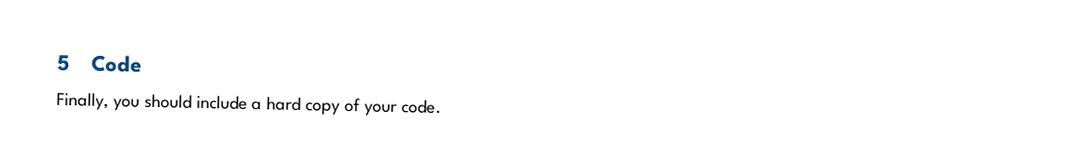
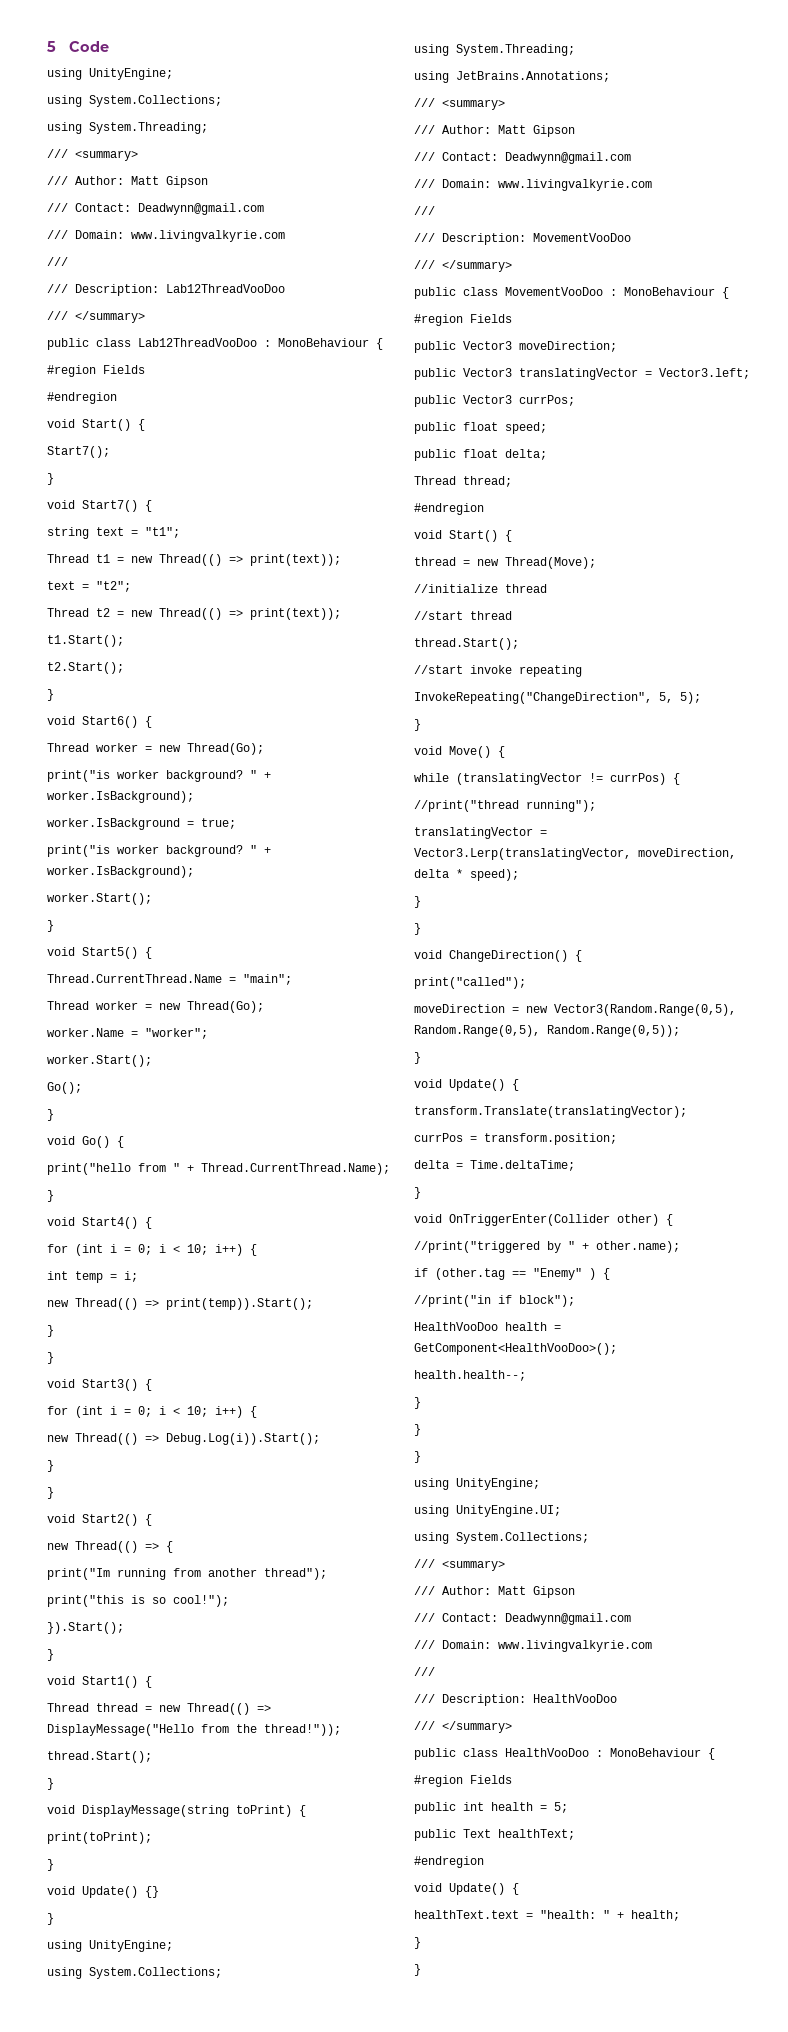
[56,92,442,116] Finally, you should include a hard copy of your code. -> [47,68,173,80] [47,95,222,107] [47,122,208,134] [47,149,138,161] [47,176,208,188] [47,203,264,215] [47,230,285,242] [47,257,68,266] [47,284,285,296] [47,311,145,323] [47,338,383,350] [47,365,145,377] [47,392,117,404] [47,419,145,431] [47,446,110,458] [47,473,54,485] [47,500,152,512] [47,527,180,539] [47,554,341,566] [47,581,131,592] [47,608,341,620] [47,635,124,647] [47,662,124,674] [47,689,54,701] [47,716,152,728] [47,743,264,755] [47,770,271,782] [47,791,194,803] [47,818,236,830] [47,845,271,857] [47,866,194,878] [47,893,152,905] [47,920,54,932] [47,947,152,959] [47,974,292,985] [47,1001,264,1013] [47,1028,208,1039] [47,1055,152,1067] [47,1082,82,1094] [47,1109,54,1121] [47,1136,124,1148] [47,1163,390,1175] [47,1190,54,1202] [47,1217,152,1229] [47,1244,257,1256] [47,1271,138,1283] [47,1298,313,1310] [47,1325,54,1337] [47,1352,54,1364] [47,1379,152,1391] [47,1406,257,1418] [47,1433,320,1445] [47,1460,54,1472] [47,1487,54,1499] [47,1514,152,1526] [47,1541,173,1553] [47,1568,327,1580] [47,1595,229,1607] [47,1622,124,1634] [47,1649,54,1661] [47,1676,152,1688] [47,1703,271,1715] [47,1724,341,1736] [47,1751,152,1763] [47,1778,54,1790] [47,1805,306,1817] [47,1832,152,1844] [47,1859,54,1871] [47,1886,159,1898] [47,1913,54,1925] [47,1940,173,1952] [47,1967,222,1979] [414,44,575,56] [414,71,610,83] [414,98,505,110] [414,125,575,137] [414,152,631,164] [414,179,652,191] [414,206,435,215] [414,233,631,245] [414,260,512,272] [414,287,729,299] [414,314,512,326] [414,341,617,353] [414,368,750,380] [414,395,575,407] [414,422,547,434] [414,449,547,461] [414,476,512,487] [414,503,484,515] [414,530,512,542] [414,557,596,569] [414,584,547,593] [414,611,512,620] [414,638,519,650] [414,665,582,677] [414,692,701,704] [414,719,421,731] [414,746,505,758] [414,773,680,785] [414,800,596,812] [414,827,547,839] [414,848,736,860] [414,869,519,881] [414,896,421,908] [414,923,421,935] [414,950,582,962] [414,977,526,989] [414,1004,736,1016] [414,1025,680,1037] [414,1052,421,1064] [414,1079,519,1091] [414,1106,687,1118] [414,1133,617,1145] [414,1160,575,1171] [414,1187,421,1199] [414,1214,673,1226] [414,1241,680,1253] [414,1268,610,1280] [414,1295,575,1307] [414,1322,561,1331] [414,1343,617,1355] [414,1370,526,1381] [414,1397,421,1409] [414,1424,421,1436] [414,1451,421,1463] [414,1478,540,1490] [414,1505,561,1517] [414,1532,589,1544] [414,1559,505,1571] [414,1586,575,1598] [414,1613,631,1625] [414,1640,652,1652] [414,1667,435,1676] [414,1694,617,1706] [414,1721,512,1733] [414,1748,715,1760] [414,1775,512,1787] [414,1802,568,1814] [414,1829,575,1841] [414,1856,484,1868] [414,1883,519,1895] [414,1910,680,1921] [414,1937,421,1949] [414,1964,421,1976] using UnityEngine; // using System.Collections; // using System.Threading; // /// <summary> // /// Author: Matt Gipson // /// Contact: Deadwynn@gmail.com // /// Domain: www.livingvalkyrie.com // /// // /// Description: Lab12ThreadVooDoo // /// </summary> // public class Lab12ThreadVooDoo : MonoBehaviour { // #region Fields // #endregion // void Start() { // Start7(); // } // void Start7() { // string text = "t1"; // Thread t1 = new Thread(() => print(text)); // text = "t2"; // Thread t2 = new Thread(() => print(text)); // t1.Start(); // t2.Start(); // } // void Start6() { // Thread worker = new Thread(Go); // print("is worker background? " + worker.IsBackground); // worker.IsBackground = true; // print("is worker background? " + worker.IsBackground); // worker.Start(); // } // void Start5() { // Thread.CurrentThread.Name = "main"; // Thread worker = new Thread(Go); // worker.Name = "worker"; // worker.Start(); // Go(); // } // void Go() { // print("hello from " + Thread.CurrentThread.Name); // } // void Start4() { // for (int i = 0; i < 10; i++) { // int temp = i; // new Thread(() => print(temp)).Start(); // } // } // void Start3() { // for (int i = 0; i < 10; i++) { // new Thread(() => Debug.Log(i)).Start(); // } // } // void Start2() { // new Thread(() => { // print("Im running from another thread"); // print("this is so cool!"); // }).Start(); // } // void Start1() { // Thread thread = new Thread(() => DisplayMessage("Hello from the thread!")); // thread.Start(); // } // void DisplayMessage(string toPrint) { // print(toPrint); // } // void Update() {} // } // using UnityEngine; // using System.Collections; // using System.Threading; // using JetBrains.Annotations; // /// <summary> // /// Author: Matt Gipson // /// Contact: Deadwynn@gmail.com // /// Domain: www.livingvalkyrie.com // /// // /// Description: MovementVooDoo // /// </summary> // public class MovementVooDoo : MonoBehaviour { // #region Fields // public Vector3 moveDirection; // public Vector3 translatingVector = Vector3.left; // public Vector3 currPos; // public float speed; // public float delta; // Thread thread; // #endregion // void Start() { // thread = new Thread(Move); // //initialize thread // //start thread // thread.Start(); // //start invoke repeating // InvokeRepeating("ChangeDirection", 5, 5); // } // void Move() { // while (translatingVector != currPos) { // //print("thread running"); // translatingVector = Vector3.Lerp(translatingVector, moveDirection, delta * speed); // } // } // void ChangeDirection() { // print("called"); // moveDirection = new Vector3(Random.Range(0,5), Random.Range(0,5), Random.Range(0,5)); // } // void Update() { // transform.Translate(translatingVector); // currPos = transform.position; // delta = Time.deltaTime; // } // void OnTriggerEnter(Collider other) { // //print("triggered by " + other.name); // if (other.tag == "Enemy" ) { // //print("in if block"); // HealthVooDoo health = GetComponent<HealthVooDoo>(); // health.health--; // } // } // } // using UnityEngine; // using UnityEngine.UI; // using System.Collections; // /// <summary> // /// Author: Matt Gipson // /// Contact: Deadwynn@gmail.com // /// Domain: www.livingvalkyrie.com // /// // /// Description: HealthVooDoo // /// </summary> // public class HealthVooDoo : MonoBehaviour { // #region Fields // public int health = 5; // public Text healthText; // #endregion // void Update() { // healthText.text = "health: " + health; // } // }

